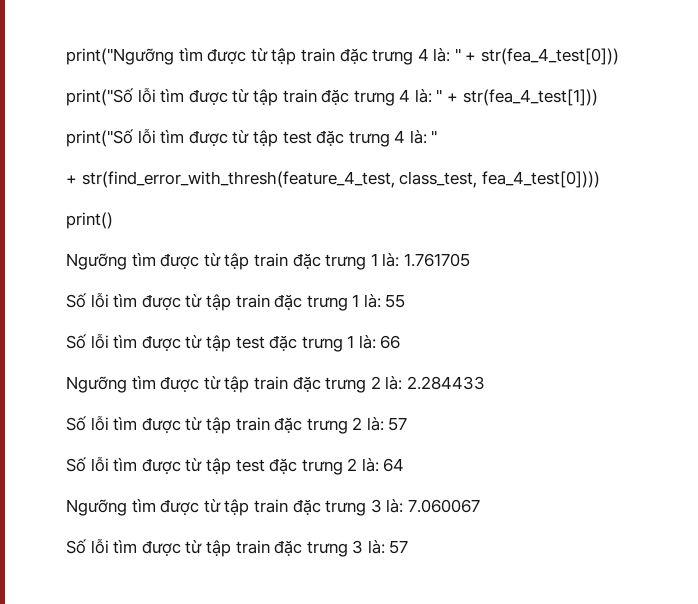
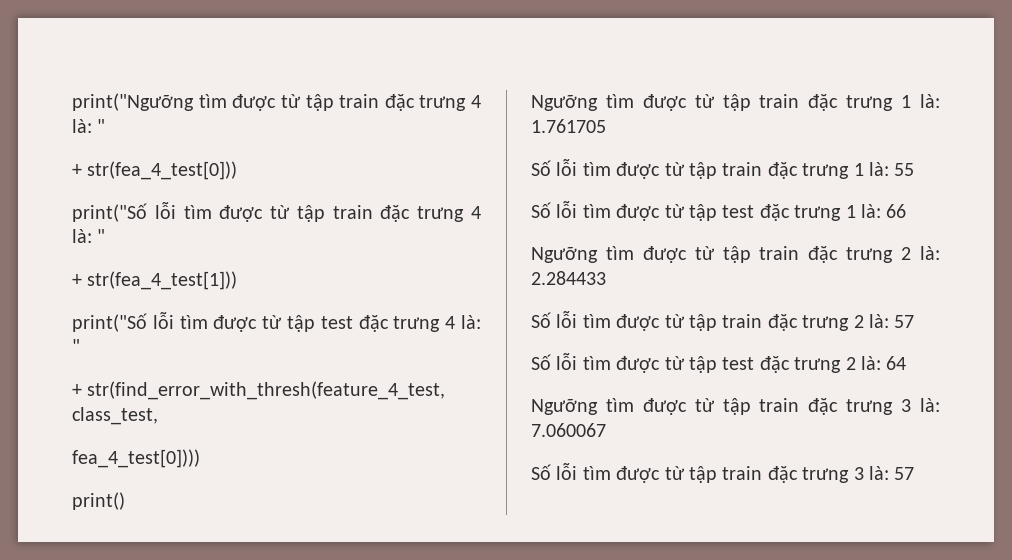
(461, 54) none -> (106, 126) //
(443, 95) none -> (106, 236) //
(478, 179) none -> (158, 416) //

